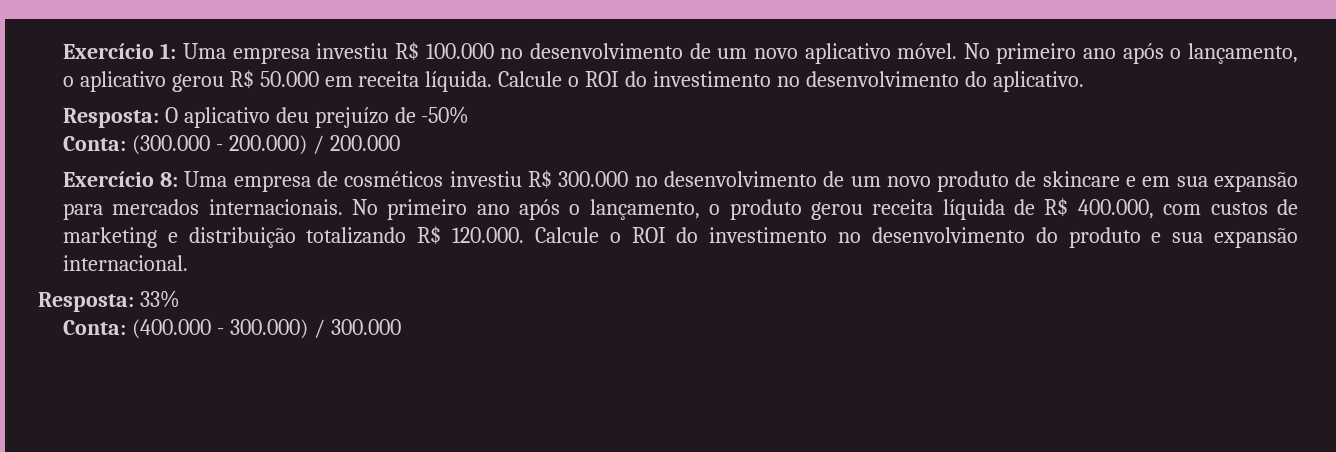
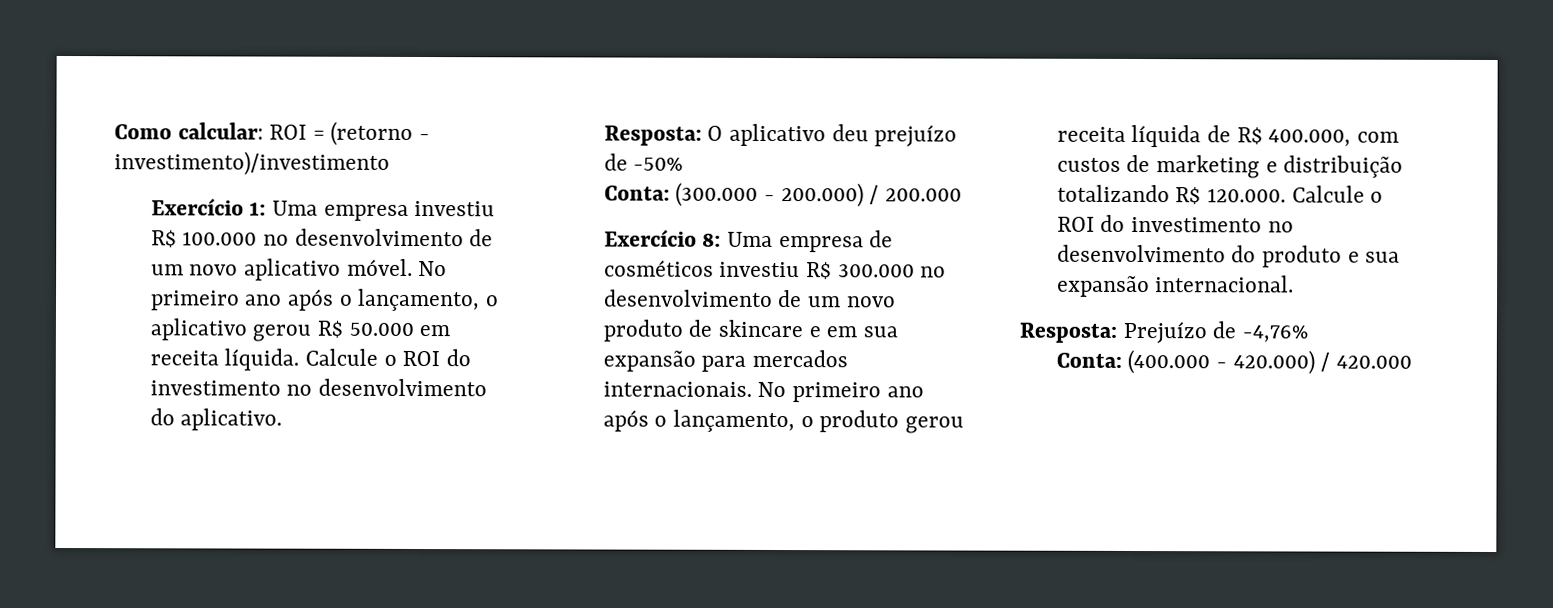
(62, 51) none -> [114,121,431,146] [114,151,390,176] Como calcular: ROI = (retorno - investimento)/investimento //
[139,290,180,308] 33% -> [1122,320,1308,344] Prejuízo de -4,76%
[229,319,401,339] 300.000) / 300.000 -> [1232,350,1412,375] 420.000) / 420.000

